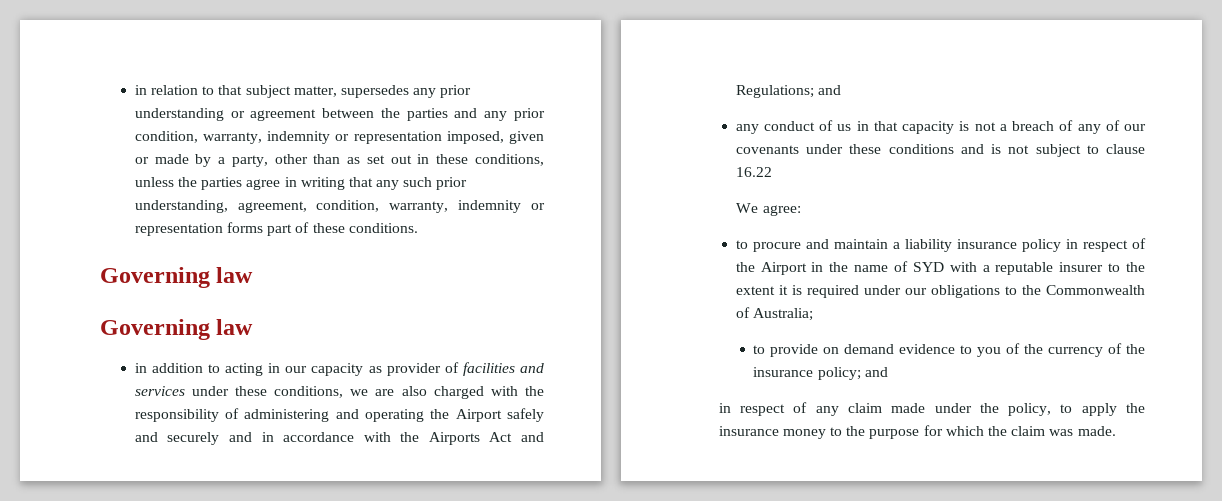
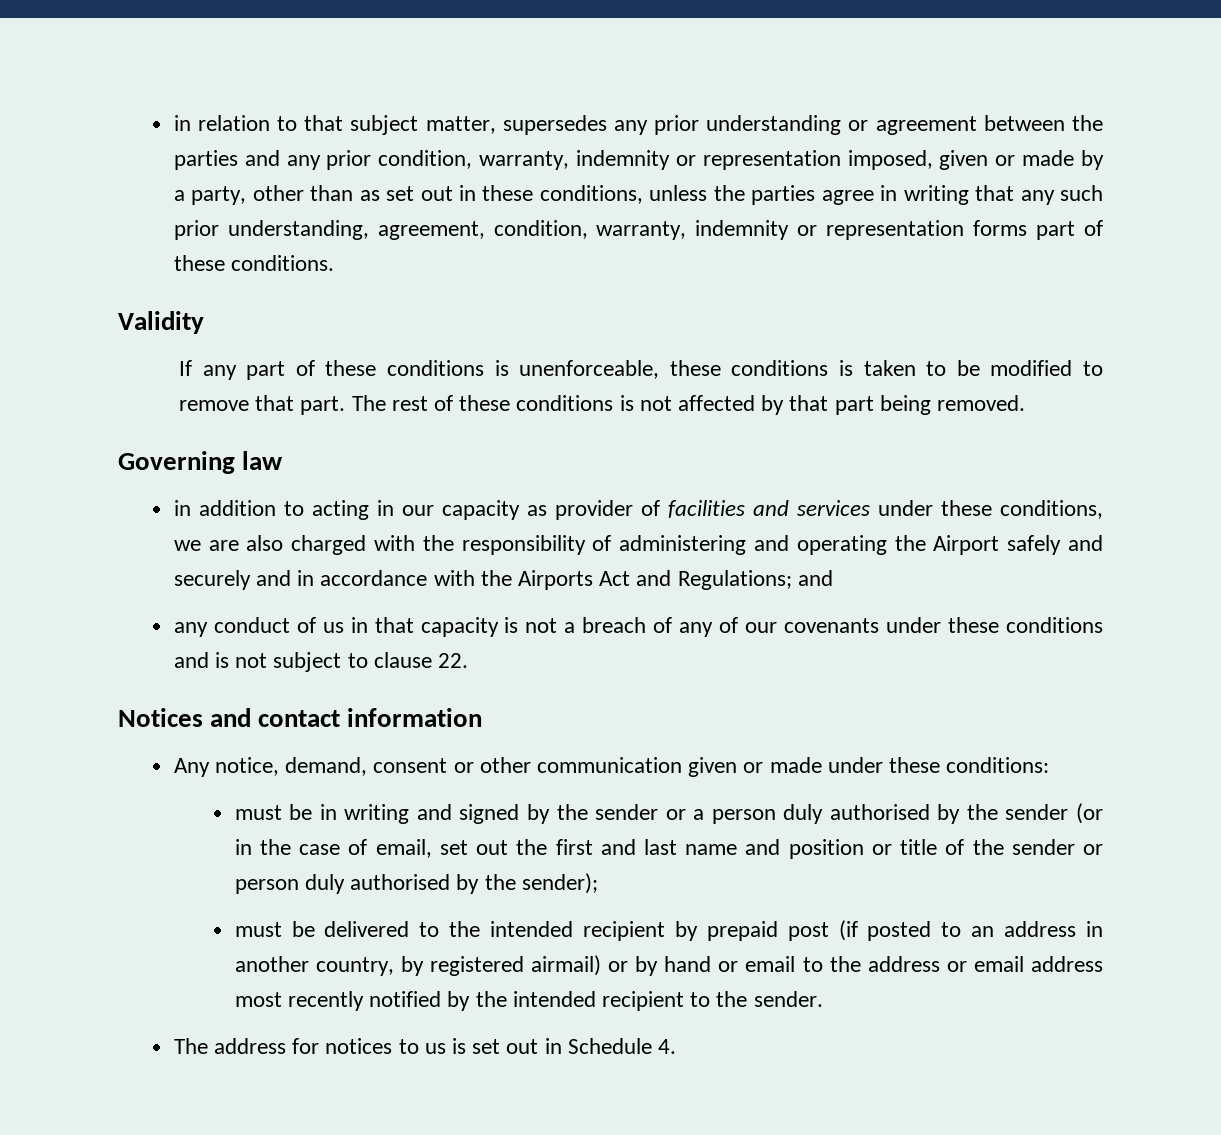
[100,267,254,288] Governing law -> [118,311,204,334] [178,360,1103,380] [178,395,1026,415] Validity // If any part of these conditions is unenforceable, these conditions is taken to be modified to remove that part. The rest of these conditions is not affected by that part being removed.
[735,167,772,177] [736,203,801,216] [735,238,1146,252] [735,261,1145,275] [735,285,1145,298] [735,307,813,321] [753,343,1145,357] [753,367,888,380] [718,402,1145,416] [718,425,1116,439] 16.22 // We agree: // to procure and maintain a liability insurance policy in respect of the Airport in the name of SYD with a reputable insurer to the extent it is required under our obligations to the Commonwealth of Australia; // to provide on demand evidence to you of the currency of the insurance policy; and // in respect of any claim made under the policy, to apply the insurance money to the purpose for which the claim was made. -> [438,653,469,668] [118,708,483,727] [173,757,1050,777] [234,803,1103,824] [234,839,1103,859] [234,873,598,894] [234,920,1104,941] [234,955,1103,976] [234,991,823,1011] [173,1038,677,1054] 22. // Notices and contact information // Any notice, demand, consent or other communication given or made under these conditions: // must be in writing and signed by the sender or a person duly authorised by the sender (or in the case of email, set out the first and last name and position or title of the sender or person duly authorised by the sender); // must be delivered to the intended recipient by prepaid post (if posted to an address in another country, by registered airmail) or by hand or email to the address or email address most recently notified by the intended recipient to the sender. // The address for notices to us is set out in Schedule 4.

